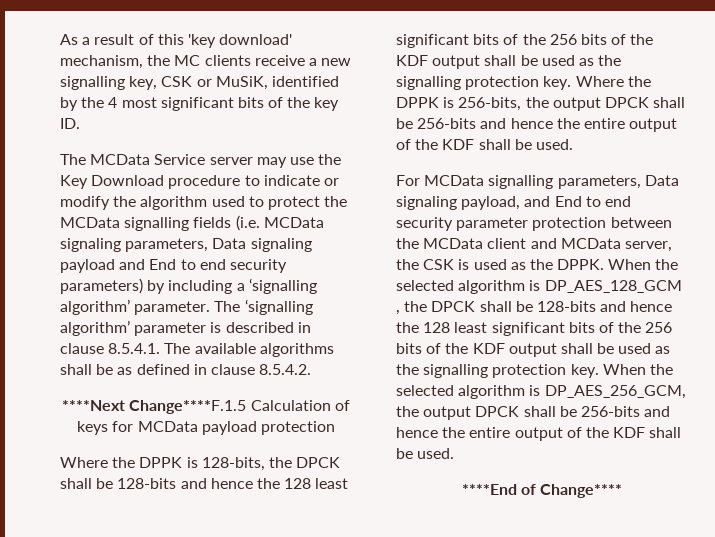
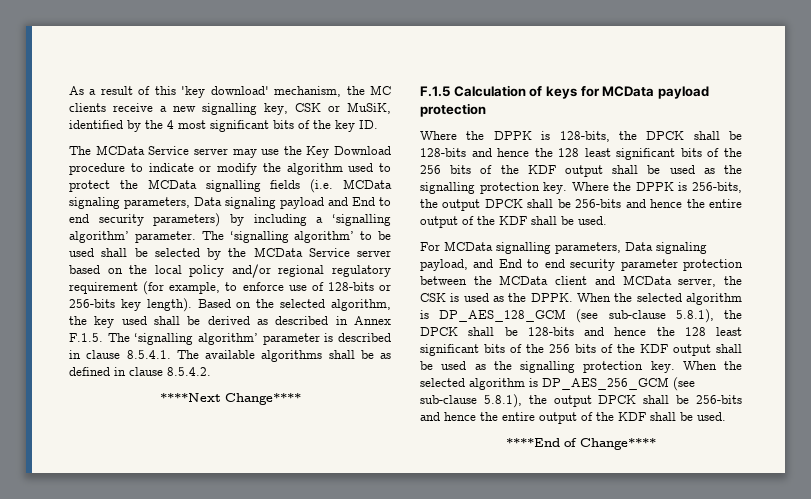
(130, 328) none -> [360,231,391,240] [69,247,391,260] [69,264,391,278] [69,281,391,295] [69,298,391,312] [69,316,391,328] [69,333,258,345] to be used shall be selected by the MCData Service server based on the local policy and/or regional regulatory requirement (for example, to enforce use of 128-bits or 256-bits key length). Based on the selected algorithm, the key used shall be derived as described in Annex F.1.5. The ‘signalling algorithm’
[129,400,247,414] Change****F.1.5 -> [224,393,301,405] [420,86,450,97] Change**** // F.1.5
[396,310,400,315] , -> [576,309,714,323] (see sub-clause 5.8.1),
[544,385,686,399] DP_AES_256_GCM, -> [542,377,695,391] [420,394,522,408] DP_AES_256_GCM (see sub-clause 5.8.1),

